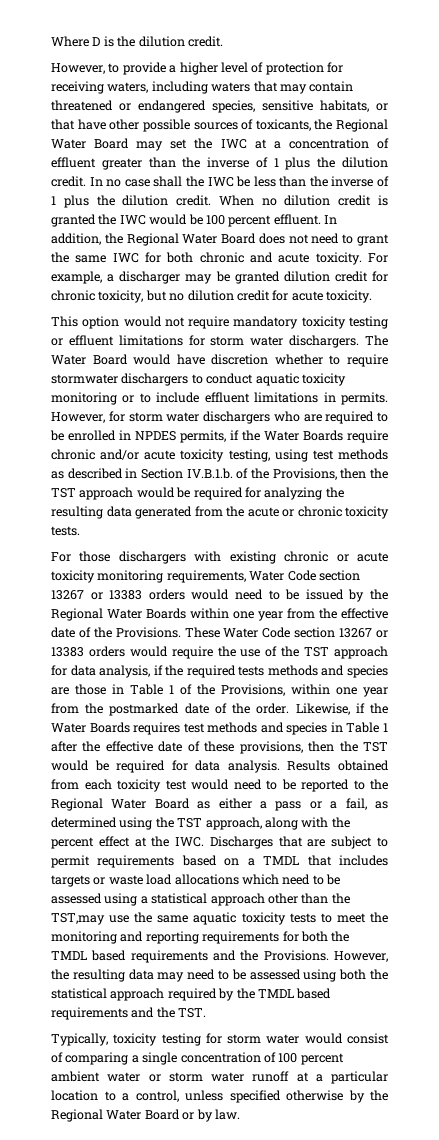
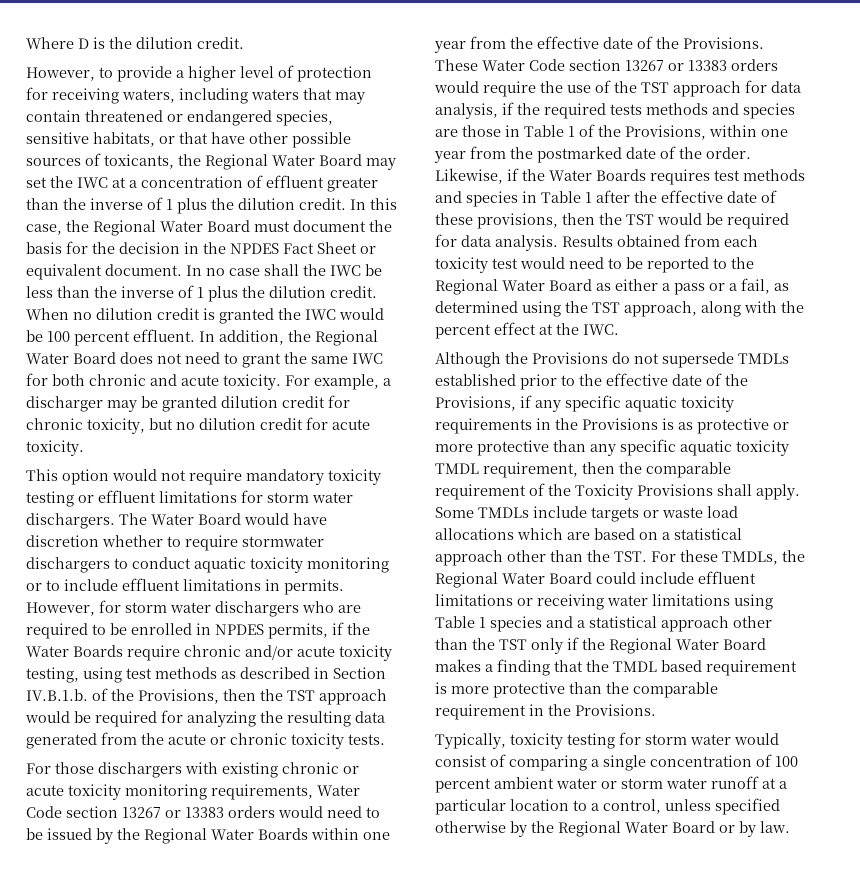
(103, 181) none -> [370,198,397,210] [26,220,392,236] [26,241,376,254] [26,264,202,280] this case, the Regional Water Board must document the basis for the decision in the NPDES Fact Sheet or equivalent document. In
[209,836,388,849] [51,855,388,868] Discharges that are subject to permit requirements based on a TMDL that includes -> [435,352,789,368] [435,373,748,390] [435,395,734,412] [435,418,789,434] [435,439,789,456] [435,462,731,478] [435,483,800,500] [435,506,587,518] // Although the Provisions do not supersede TMDLs established prior to the effective date of the Provisions, if any specific aquatic toxicity requirements in the Provisions is as protective or more protective than any specific aquatic toxicity TMDL requirement, then the comparable requirement of the Toxicity Provisions shall apply. Some TMDLs include
[282,874,340,885] [51,893,350,906] [51,912,388,925] [51,931,350,944] [51,950,389,963] [51,969,389,982] [51,988,332,1001] [51,1007,207,1020] need to be assessed using a statistical approach other than the TST,may use the same aquatic toxicity tests to meet the monitoring and reporting requirements for both the TMDL based requirements and the Provisions. However, the resulting data may need to be assessed using both the statistical approach required by the TMDL based requirements and the TST. -> [567,528,742,540] [435,550,805,566] [435,571,756,588] [435,594,773,610] [435,616,772,632] [435,637,766,654] [435,659,797,676] [435,682,718,698] [435,704,656,720] are based on a statistical approach other than the TST. For these TMDLs, the Regional Water Board could include effluent limitations or receiving water limitations using Table 1 species and a statistical approach other than the TST only if the Regional Water Board makes a finding that the TMDL based requirement is more protective than the comparable requirement in the Provisions.

